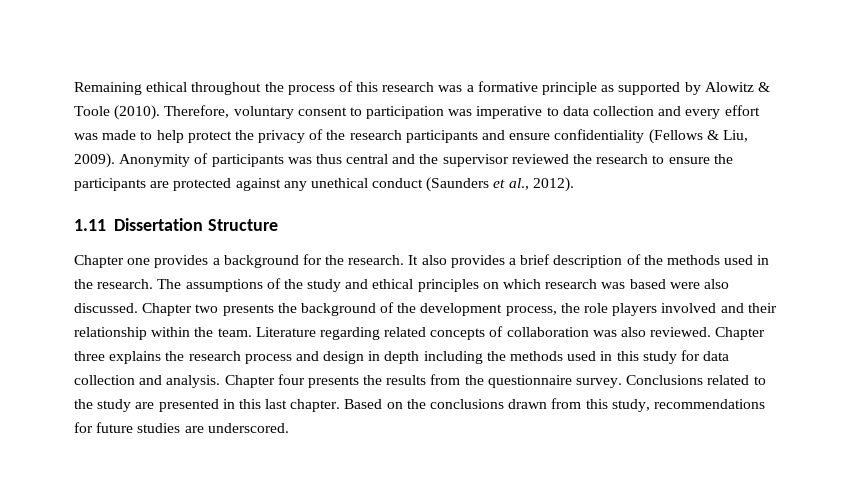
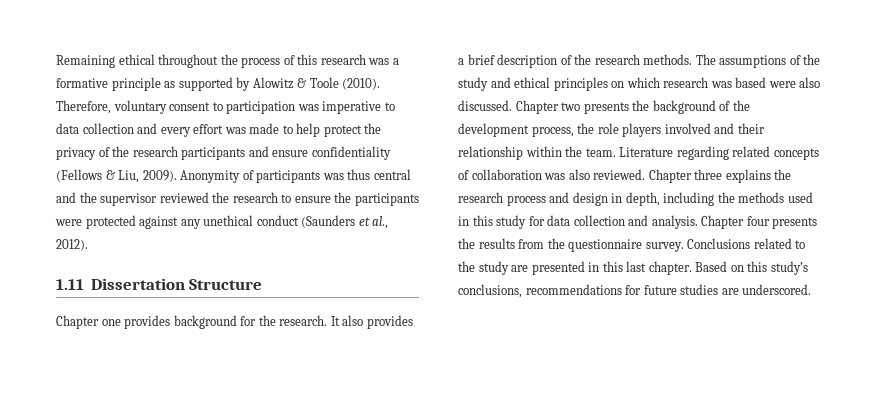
[150,181,170,188] are -> [55,219,82,226] were
[212,258,220,265] a -> (171, 322) none
[666,255,770,265] [74,279,154,289] methods used in the research. -> [594,54,693,65] research methods.
[384,351,420,364] depth -> [625,192,660,206] depth,
[406,398,650,412] the conclusions drawn from this study, -> [747,261,808,275] [458,284,522,298] this study’s conclusions,

